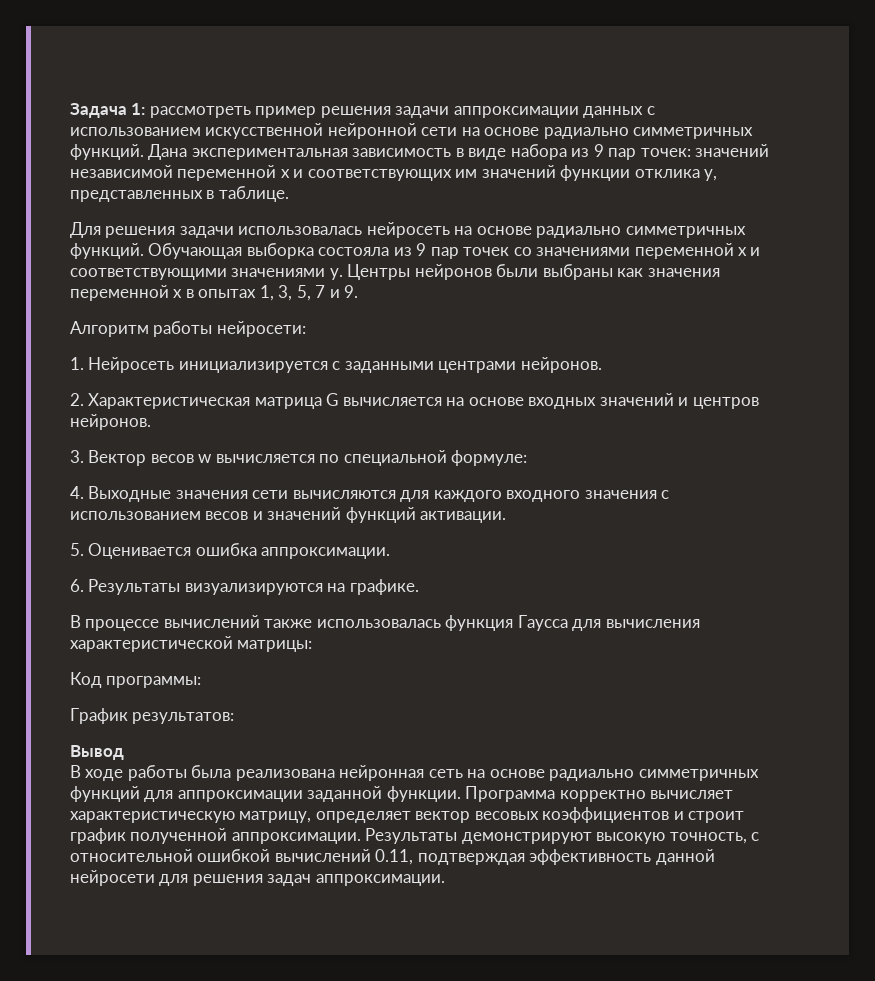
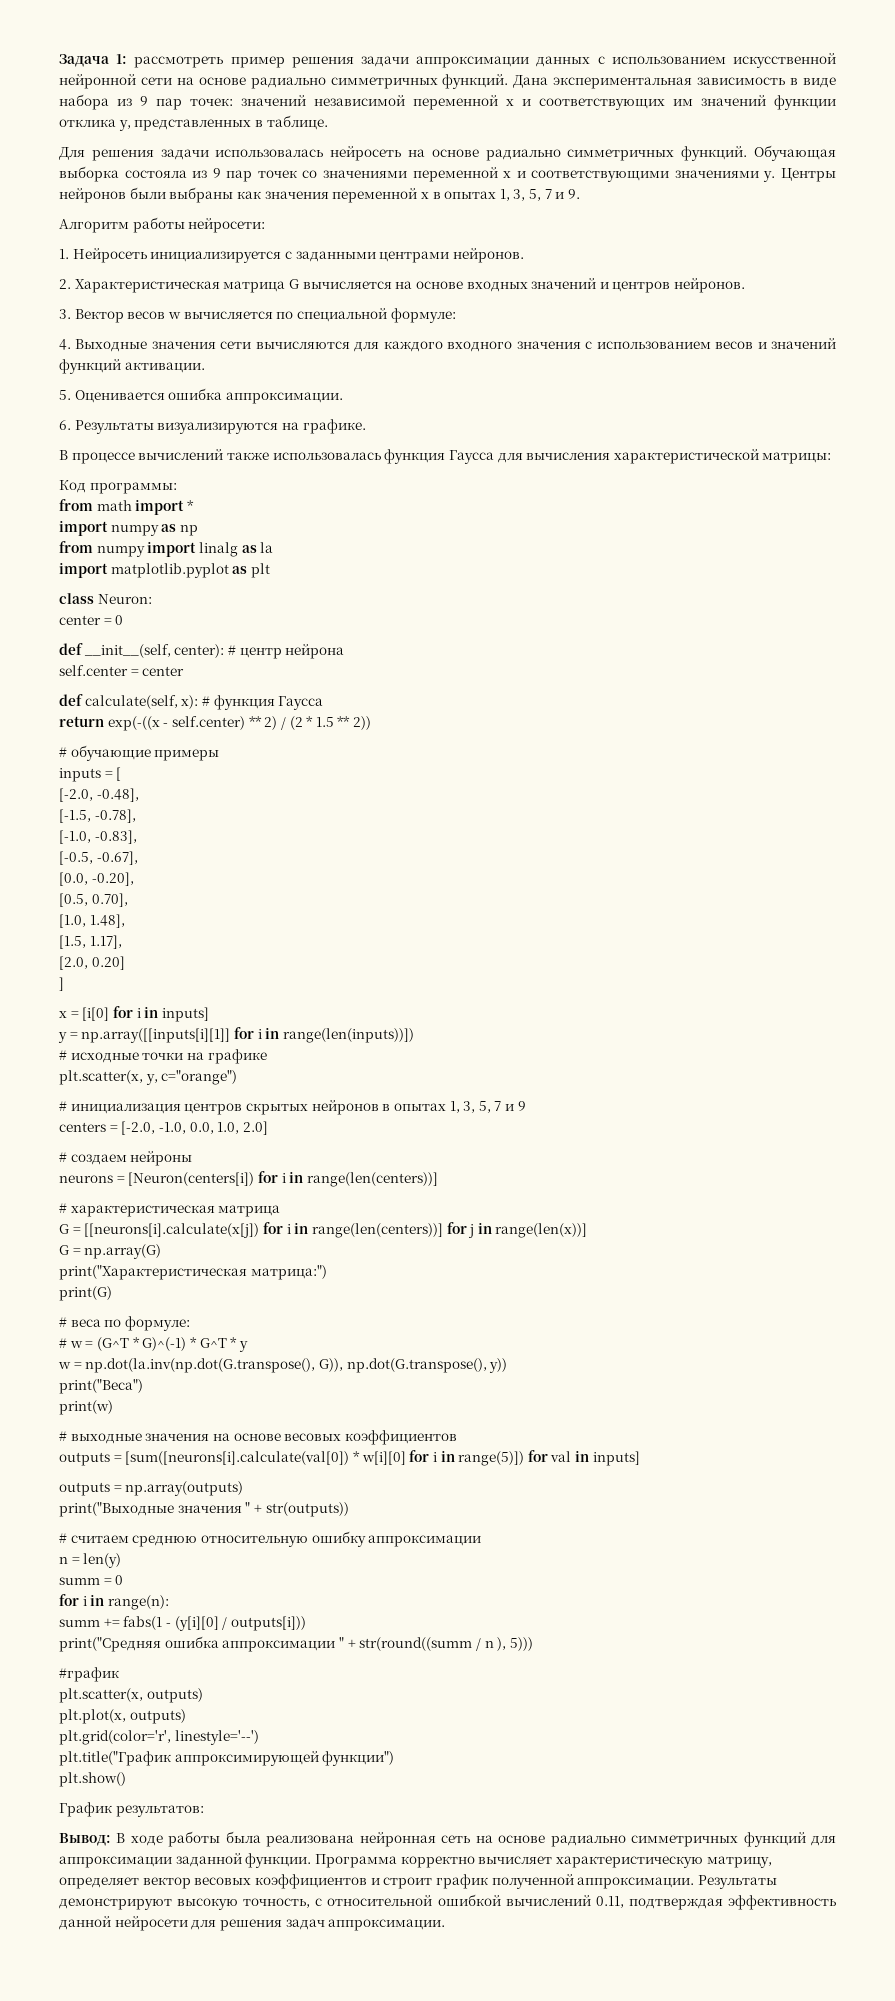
(202, 682) none -> [59,499,194,515] [59,521,198,536] [59,541,274,557] [59,563,270,578] [59,593,152,604] [59,615,124,625] [59,643,345,659] [59,665,185,676] [59,694,324,710] [59,716,372,731] [59,745,220,761] [59,767,122,782] [59,788,139,802] [59,809,136,823] [59,830,137,844] [59,851,138,865] [59,872,134,886] [59,893,128,907] [59,914,125,928] [59,935,122,949] [59,956,125,970] [59,977,64,991] [59,1006,209,1022] [58,1027,414,1043] [59,1049,267,1064] [59,1070,238,1085] [59,1100,526,1115] [59,1121,268,1135] [59,1151,193,1166] [59,1171,438,1187] [59,1203,281,1217] [59,1222,588,1238] [59,1244,162,1259] [59,1265,327,1280] [59,1286,112,1301] [59,1316,190,1331] [59,1337,248,1352] [58,1358,508,1373] [59,1379,143,1394] [59,1400,113,1415] [59,1430,457,1445] [59,1450,640,1466] [59,1481,244,1496] [59,1502,349,1517] [59,1531,482,1547] [59,1553,122,1568] [59,1575,124,1585] [59,1594,169,1610] [59,1616,306,1631] [59,1636,533,1652] [59,1667,119,1682] [59,1688,203,1703] [59,1709,186,1724] [59,1730,259,1745] [59,1751,395,1766] [59,1772,126,1787] // from math import * // import numpy as np // from numpy import linalg as la // import matplotlib.pyplot as plt // class Neuron: // center = 0 // def __init__(self, center): # центр нейрона // self.center = center // def calculate(self, x): # функция Гаусса // return exp(-((x - self.center) ** 2) / (2 * 1.5 ** 2)) // # обучающие примеры // inputs = [ // [-2.0, -0.48], // [-1.5, -0.78], // [-1.0, -0.83], // [-0.5, -0.67], // [0.0, -0.20], // [0.5, 0.70], // [1.0, 1.48], // [1.5, 1.17], // [2.0, 0.20] // ] // x = [i[0] for i in inputs] // y = np.array([[inputs[i][1]] for i in range(len(inputs))]) // # исходные точки на графике // plt.scatter(x, y, c="orange") // # инициализация центров скрытых нейронов в опытах 1, 3, 5, 7 и 9 // centers = [-2.0, -1.0, 0.0, 1.0, 2.0] // # создаем нейроны // neurons = [Neuron(centers[i]) for i in range(len(centers))] // # характеристическая матрица // G = [[neurons[i].calculate(x[j]) for i in range(len(centers))] for j in range(len(x))] // G = np.array(G) // print("Характеристическая матрица:") // print(G) // # веса по формуле: // # w = (G^T * G)^(-1) * G^T * y // w = np.dot(la.inv(np.dot(G.transpose(), G)), np.dot(G.transpose(), y)) // print("Веса") // print(w) // # выходные значения на основе весовых коэффициентов // outputs = [sum([neurons[i].calculate(val[0]) * w[i][0] for i in range(5)]) for val in inputs] // outputs = np.array(outputs) // print("Выходные значения " + str(outputs)) // # считаем среднюю относительную ошибку аппроксимации // n = len(y) // summ = 0 // for i in range(n): // summ += fabs(1 - (y[i][0] / outputs[i])) // print("Средняя ошибка аппроксимации " + str(round((summ / n ), 5))) // #график // plt.scatter(x, outputs) // plt.plot(x, outputs) // plt.grid(color='r', linestyle='--') // plt.title("График аппроксимирующей функции") // plt.show()
[70,745,124,760] Вывод // -> [59,1833,111,1846] Вывод:

